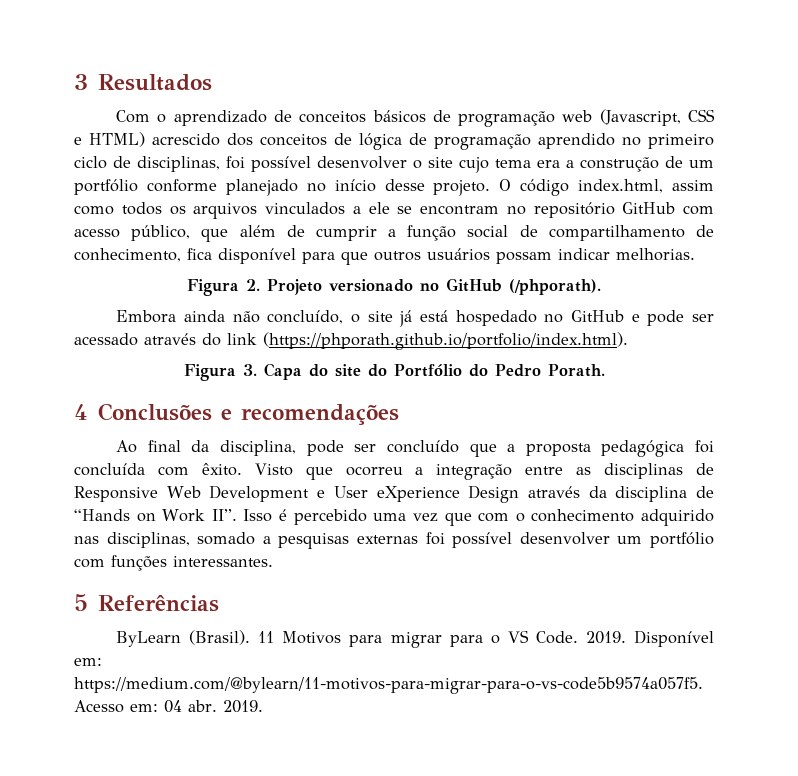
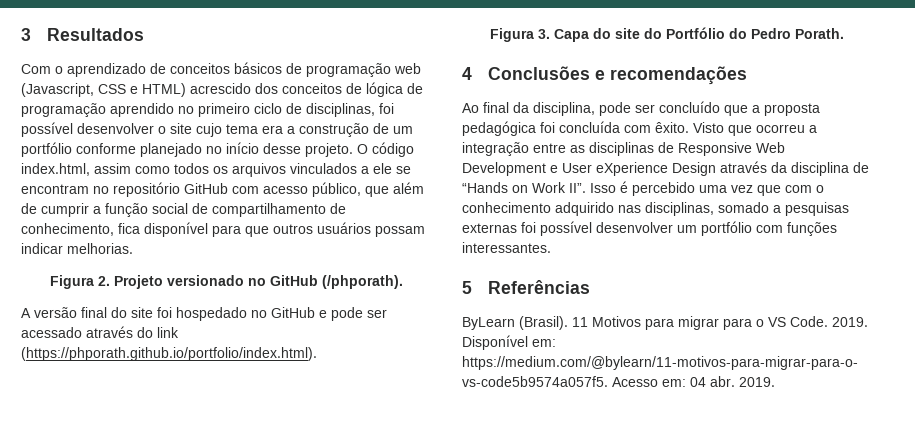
[116,310,448,327] Embora ainda não concluído, o site já está -> [21,307,172,318] A versão final do site foi

